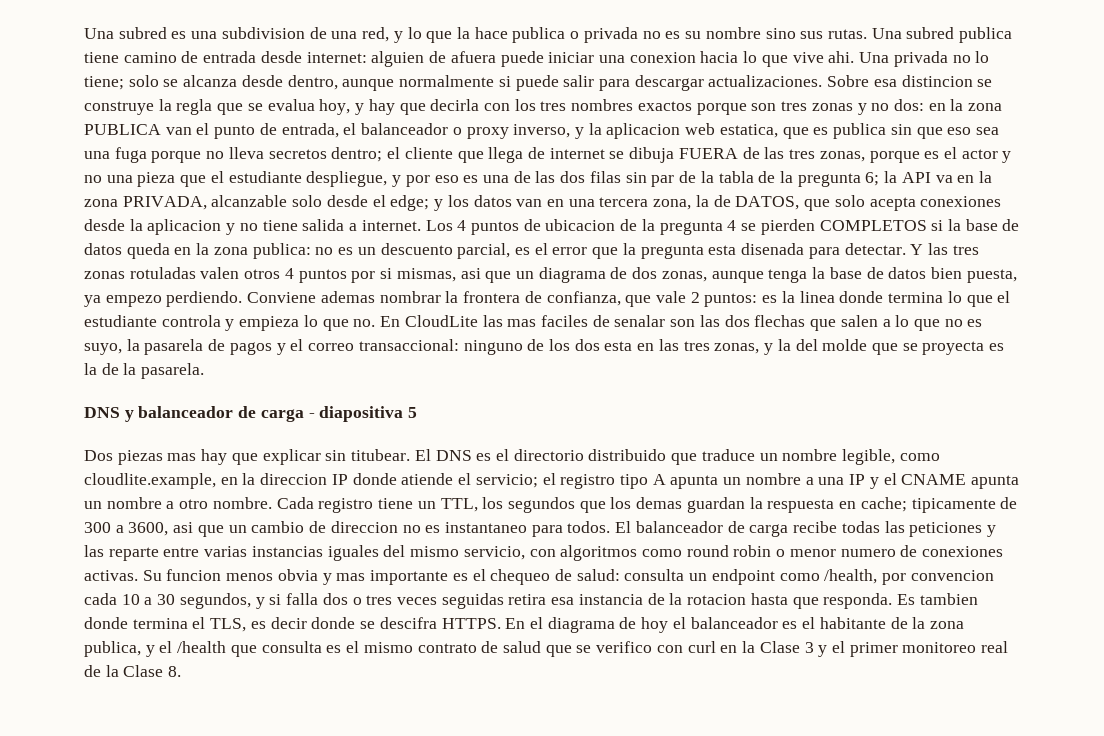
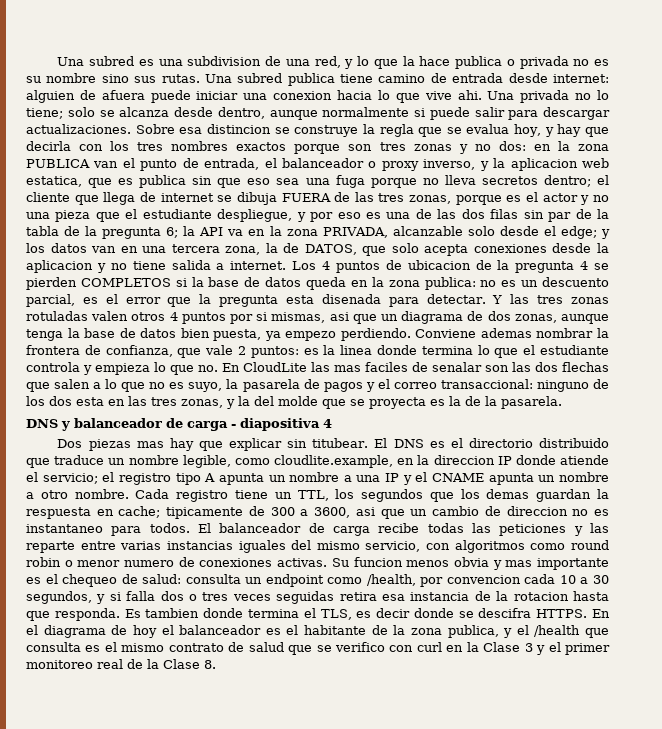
[408,407,418,418] 5 -> [323,419,332,428] 4

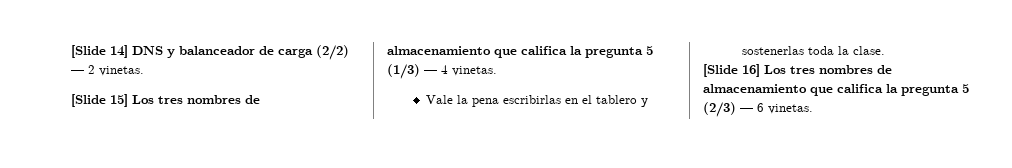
[57,56,609,69] [26,73,609,86] [26,90,610,103] [26,107,610,120] [26,124,609,137] [26,141,609,154] [26,158,610,171] [26,175,609,188] [26,192,609,205] [26,209,610,222] [26,226,610,239] [26,243,609,256] [26,260,609,273] [26,277,610,290] [26,294,610,307] [26,311,609,324] [26,328,610,341] [26,345,610,358] [26,362,609,375] [26,379,609,392] [26,396,562,409] Una subred es una subdivision de una red, y lo que la hace publica o privada no es su nombre sino sus rutas. Una subred publica tiene camino de entrada desde internet: alguien de afuera puede iniciar una conexion hacia lo que vive ahi. Una privada no lo tiene; solo se alcanza desde dentro, aunque normalmente si puede salir para descargar actualizaciones. Sobre esa distincion se construye la regla que se evalua hoy, y hay que decirla con los tres nombres exactos porque son tres zonas y no dos: en la zona PUBLICA van el punto de entrada, el balanceador o proxy inverso, y la aplicacion web estatica, que es publica sin que eso sea una fuga porque no lleva secretos dentro; el cliente que llega de internet se dibuja FUERA de las tres zonas, porque es el actor y no una pieza que el estudiante despliegue, y por eso es una de las dos filas sin par de la tabla de la pregunta 6; la API va en la zona PRIVADA, alcanzable solo desde el edge; y los datos van en una tercera zona, la de DATOS, que solo acepta conexiones desde la aplicacion y no tiene salida a internet. Los 4 puntos de ubicacion de la pregunta 4 se pierden COMPLETOS si la base de datos queda en la zona publica: no es un descuento parcial, es el error que la pregunta esta disenada para detectar. Y las tres zonas rotuladas valen otros 4 puntos por si mismas, asi que un diagrama de dos zonas, aunque tenga la base de datos bien puesta, ya empezo perdiendo. Conviene ademas nombrar la frontera de confianza, que vale 2 puntos: es la linea donde termina lo que el estudiante controla y empieza lo que no. En CloudLite las mas faciles de senalar son las dos flechas que salen a lo que no es suyo, la pasarela de pagos y el correo transaccional: ninguno de los dos esta en las tres zonas, y la del molde que se proyecta es la de la pasarela. // -> [71,45,128,58] [Slide 14]
[231,418,332,431] [57,438,609,451] [26,455,610,468] [26,472,609,485] [26,489,609,502] [26,506,610,519] [26,523,609,536] [26,540,609,553] [26,557,609,570] [26,574,609,587] [26,591,609,604] [26,608,610,621] [26,625,609,638] [26,642,611,655] [26,659,216,669] - diapositiva 4 // Dos piezas mas hay que explicar sin titubear. El DNS es el directorio distribuido que traduce un nombre legible, como cloudlite.example, en la direccion IP donde atiende el servicio; el registro tipo A apunta un nombre a una IP y el CNAME apunta un nombre a otro nombre. Cada registro tiene un TTL, los segundos que los demas guardan la respuesta en cache; tipicamente de 300 a 3600, asi que un cambio de direccion no es instantaneo para todos. El balanceador de carga recibe todas las peticiones y las reparte entre varias instancias iguales del mismo servicio, con algoritmos como round robin o menor numero de conexiones activas. Su funcion menos obvia y mas importante es el chequeo de salud: consulta un endpoint como /health, por convencion cada 10 a 30 segundos, y si falla dos o tres veces seguidas retira esa instancia de la rotacion hasta que responda. Es tambien donde termina el TLS, es decir donde se descifra HTTPS. En el diagrama de hoy el balanceador es el habitante de la zona publica, y el /health que consulta es el mismo contrato de salud que se verifico con curl en la Clase 3 y el primer monitoreo real de la Clase 8. -> [316,45,349,60] [71,65,144,76] [71,94,260,107] [387,46,653,58] [387,64,497,79] [426,95,649,107] [742,46,886,55] [703,64,892,77] [703,84,969,96] [703,102,813,117] (2/2) — 2 vinetas. // [Slide 15] Los tres nombres de almacenamiento que califica la pregunta 5 (1/3) — 4 vinetas. // Vale la pena escribirlas en el tablero y sostenerlas toda la clase. // [Slide 16] Los tres nombres de almacenamiento que califica la pregunta 5 (2/3) — 6 vinetas.

